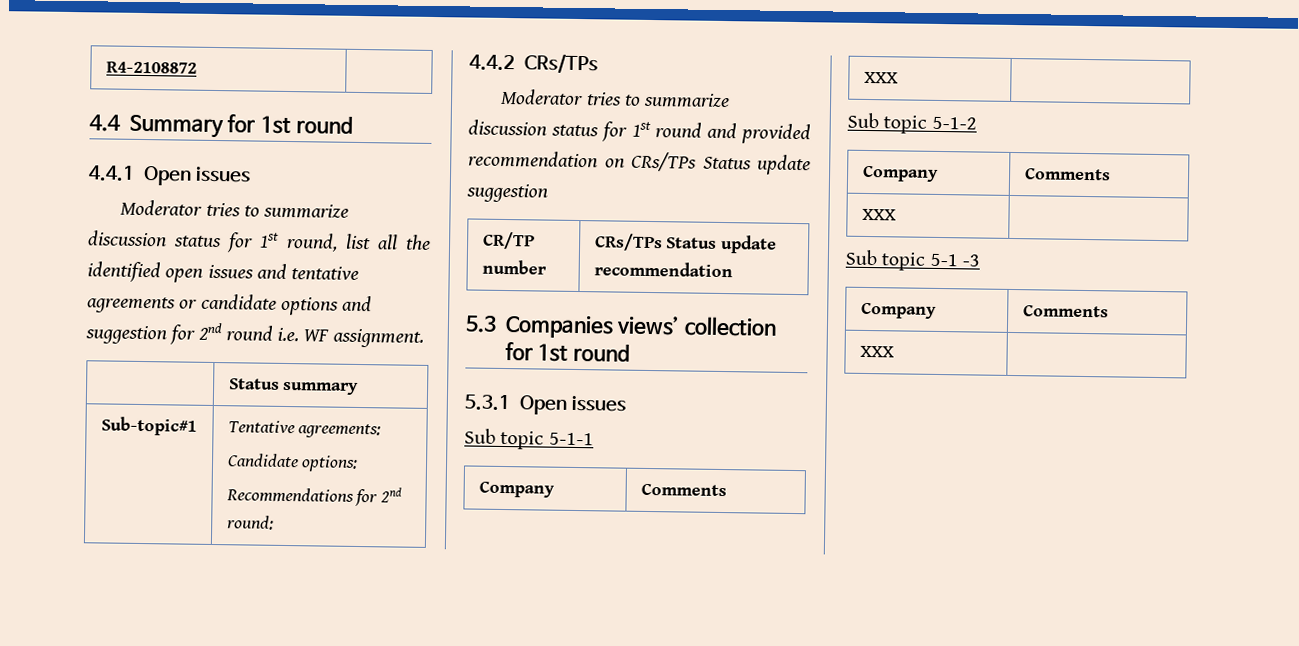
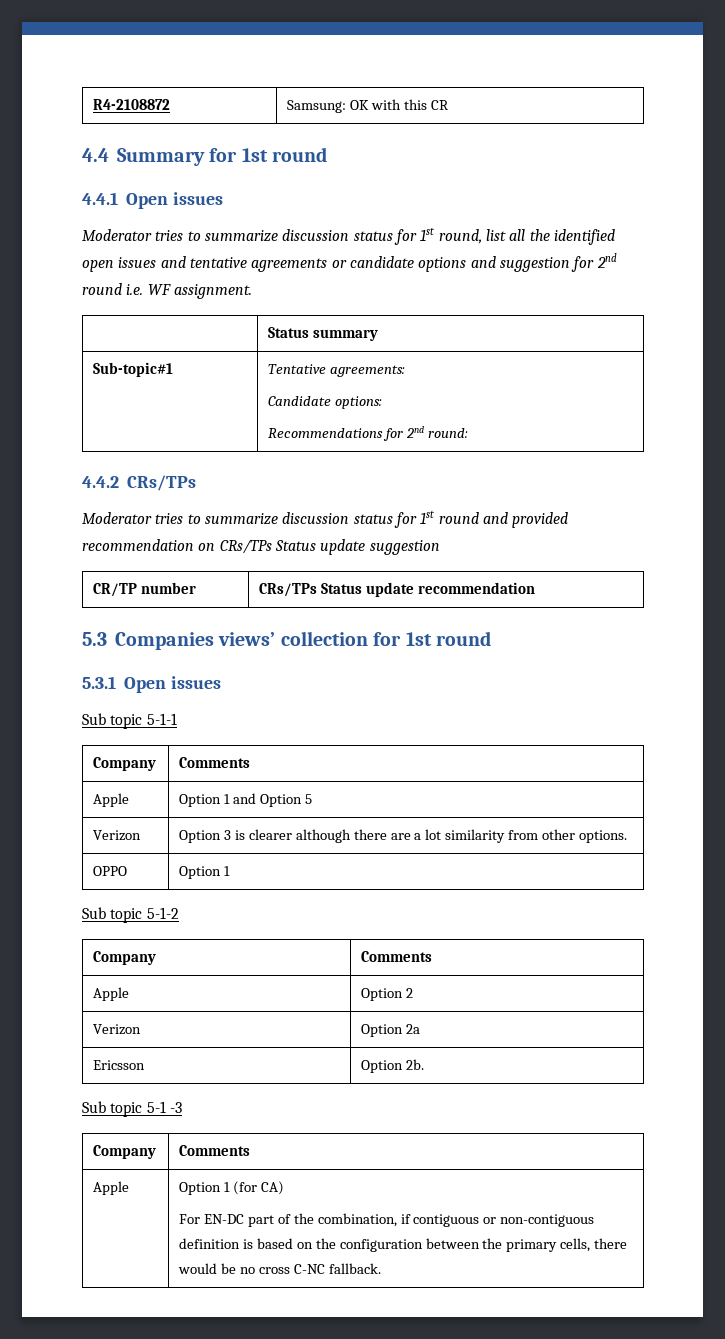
(197, 67) none -> [287,99,449,113] Samsung: OK with this CR
[863,71,898,84] XXX | -> [93,793,130,807] [179,793,312,807] [93,830,142,841] [179,829,628,843] [93,866,128,876] [179,866,230,879] Apple | Option 1 and Option 5 // Verizon | Option 3 is clearer although there are a lot similarity from other options. // OPPO | Option 1
[861,208,896,221] XXX | -> [93,987,130,1001] [361,988,413,1001] [93,1024,142,1035] [361,1024,420,1037] [93,1060,146,1070] [361,1059,424,1073] Apple | Option 2 // Verizon | Option 2a // Ericsson | Option 2b.
[859,345,894,358] XXX | -> [93,1181,130,1195] [179,1181,284,1195] [179,1213,595,1227] [179,1238,628,1252] [178,1263,381,1274] Apple | Option 1 (for CA) // For EN-DC part of the combination, if contiguous or non-contiguous definition is based on the configuration between the primary cells, there would be no cross C-NC fallback.

